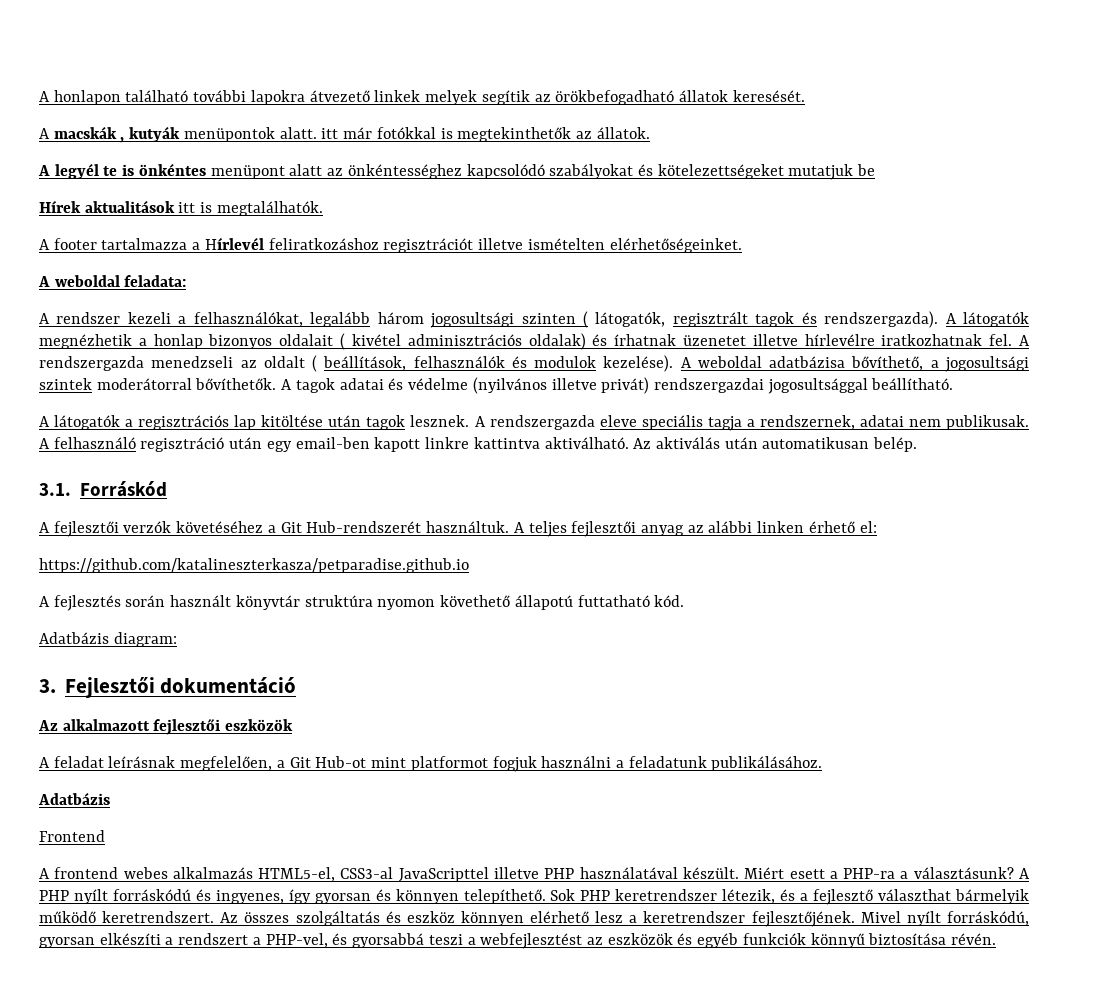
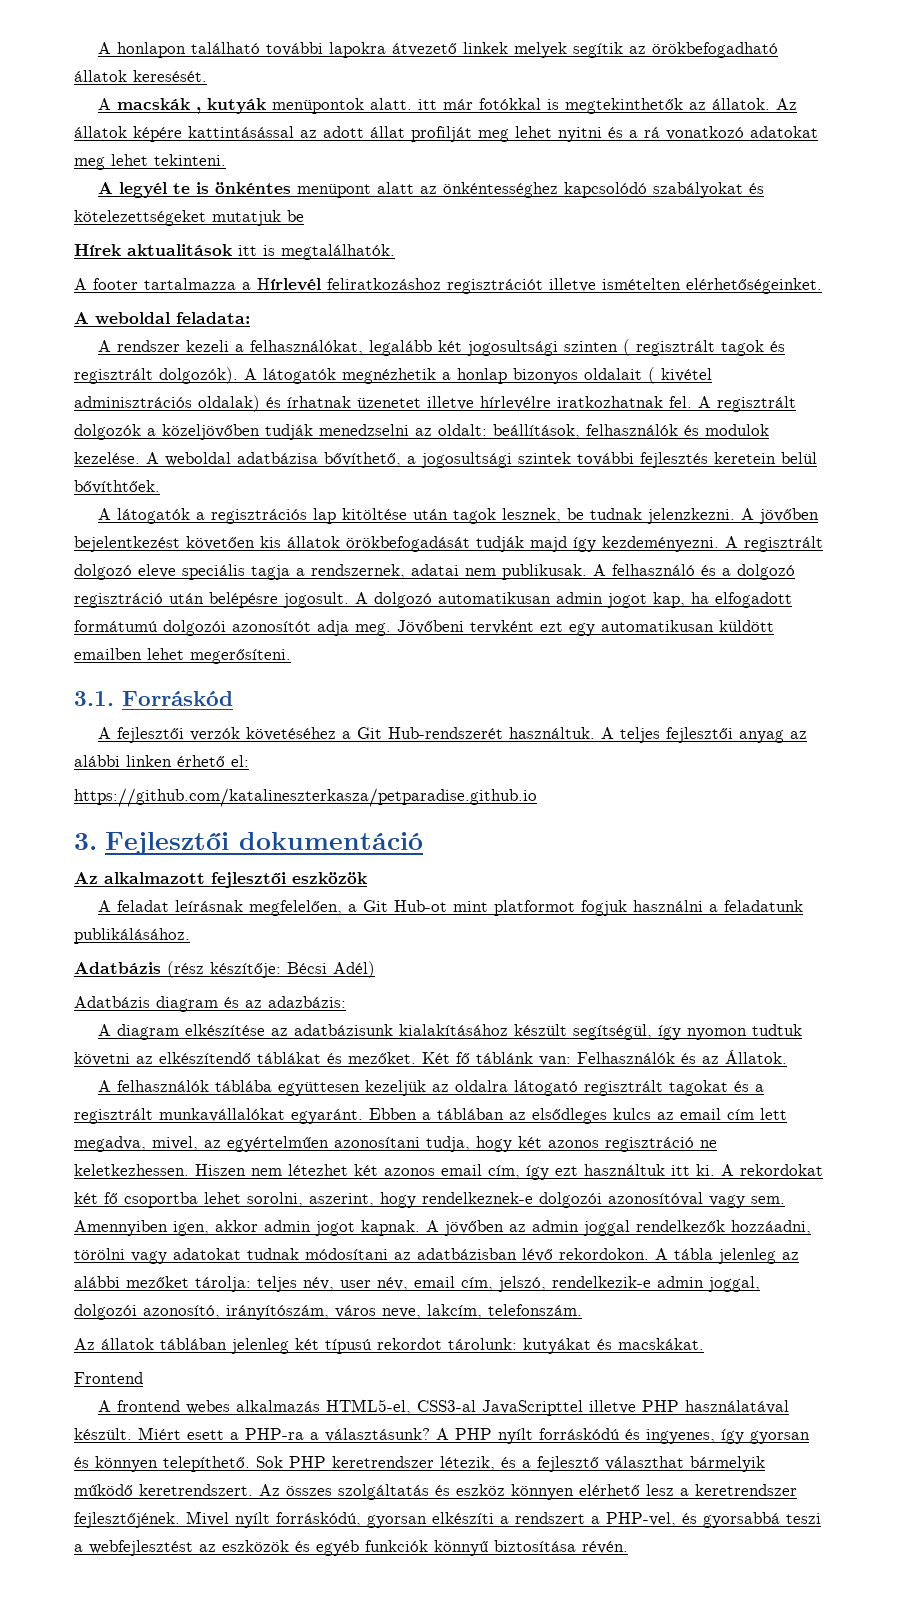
(650, 133) none -> [775,98,797,110] [74,126,818,142] [74,154,226,170] Az állatok képére kattintásással az adott állat profilját meg lehet nyitni és a rá vonatkozó adatokat meg lehet tekinteni.
[377,312,424,324] három -> [437,340,462,352] két
[595,312,666,327] látogatók, -> (630, 347) none
[824,311,939,328] rendszergazda). -> [74,367,238,384] regisztrált dolgozók).
[39,355,318,372] rendszergazda menedzseli az oldalt ( -> [717,396,796,412] [74,424,487,440] regisztrált dolgozók a közeljövőben tudják menedzselni az oldalt:
[603,355,674,372] kezelése). -> [74,452,140,464] kezelése.
[96,377,954,394] moderátorral bővíthetők. A tagok adatai és védelme (nyilvános illetve privát) rendszergazdai jogosultsággal beállítható. -> [577,452,817,468] [74,480,160,494] további fejlesztés keretein belül bővíthtőek.
[410,415,595,430] lesznek. A rendszergazda -> [501,508,819,524] [74,536,823,552] [74,564,132,580] lesznek, be tudnak jelenzkezni. A jövőben bejelentkezést követően kis állatok örökbefogadását tudják majd így kezdeményezni. A regisztrált dolgozó
[140,437,918,452] regisztráció után egy email-ben kapott linkre kattintva aktiválható. Az aktiválás után automatikusan belép. -> [701,564,795,580] [74,592,792,608] [74,620,774,636] [74,648,291,664] és a dolgozó regisztráció után belépésre jogosult. A dolgozó automatikusan admin jogot kap, ha elfogadott formátumú dolgozói azonosítót adja meg. Jövőbeni tervként ezt egy automatikusan küldött emailben lehet megerősíteni.
[39,595,685,611] [39,632,177,647] // A fejlesztés során használt könyvtár struktúra nyomon követhető állapotú futtatható kód. // Adatbázis diagram: -> (537, 797) none
(110, 798) none -> [167,961,375,978] [74,996,346,1012] [97,1024,802,1040] [74,1050,787,1066] [97,1080,764,1096] [74,1108,787,1124] [74,1136,717,1152] [74,1164,823,1180] [74,1192,785,1208] [74,1220,811,1236] [74,1248,799,1264] [74,1276,760,1292] [74,1304,582,1320] [74,1338,704,1354] (rész készítője: Bécsi Adél) // Adatbázis diagram és az adazbázis: // A diagram elkészítése az adatbázisunk kialakításához készült segítségül, így nyomon tudtuk követni az elkészítendő táblákat és mezőket. Két fő táblánk van: Felhasználók és az Állatok. // A felhasználók táblába együttesen kezeljük az oldalra látogató regisztrált tagokat és a regisztrált munkavállalókat egyaránt. Ebben a táblában az elsődleges kulcs az email cím lett megadva, mivel, az egyértelműen azonosítani tudja, hogy két azonos regisztráció ne keletkezhessen. Hiszen nem létezhet két azonos email cím, így ezt használtuk itt ki. A rekordokat két fő csoportba lehet sorolni, aszerint, hogy rendelkeznek-e dolgozói azonosítóval vagy sem. Amennyiben igen, akkor admin jogot kapnak. A jövőben az admin joggal rendelkezők hozzáadni, törölni vagy adatokat tudnak módosítani az adatbázisban lévő rekordokon. A tábla jelenleg az alábbi mezőket tárolja: teljes név, user név, email cím, jelszó, rendelkezik-e admin joggal, dolgozói azonosító, irányítószám, város neve, lakcím, telefonszám. // Az állatok táblában jelenleg két típusú rekordot tárolunk: kutyákat és macskákat.

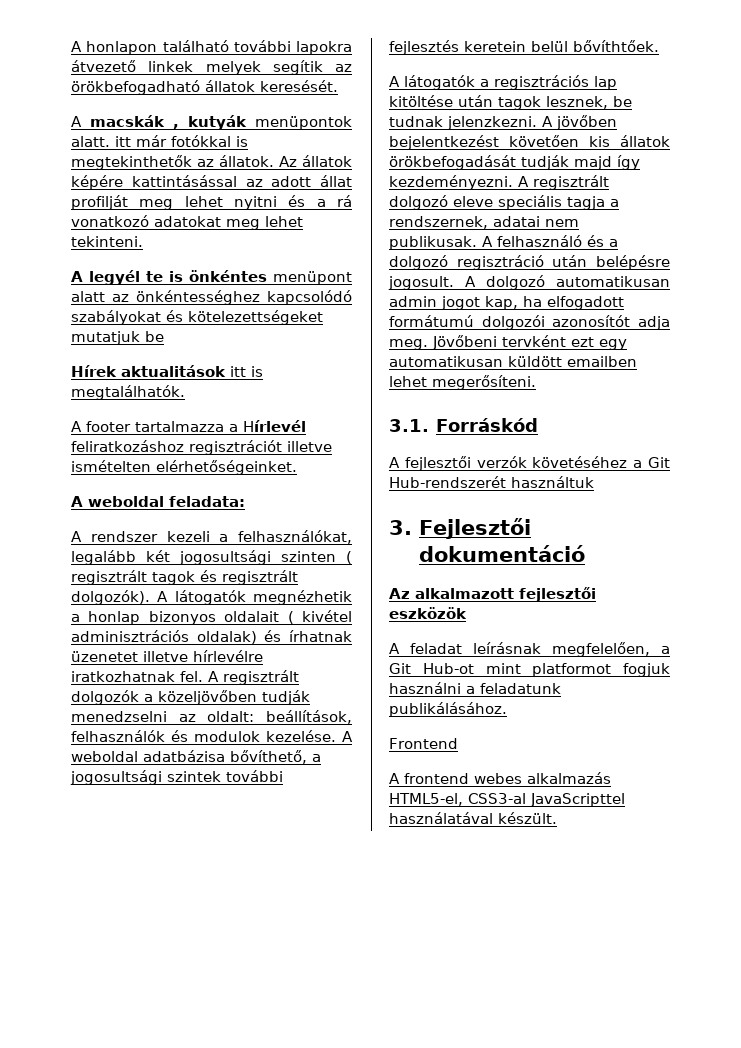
[508,727,807,743] [74,755,249,767] [74,788,537,807] használtuk. A teljes fejlesztői anyag az alábbi linken érhető el: // https://github.com/katalineszterkasza/petparadise.github.io -> [511,476,594,488] használtuk
[74,961,375,978] [74,996,346,1012] [97,1024,802,1040] [74,1050,787,1066] [97,1080,764,1096] [74,1108,787,1124] [74,1136,717,1152] [74,1164,823,1180] [74,1192,785,1208] [74,1220,811,1236] [74,1248,799,1264] [74,1276,760,1292] [74,1304,582,1320] [74,1338,704,1354] // Adatbázis (rész készítője: Bécsi Adél) // Adatbázis diagram és az adazbázis: // A diagram elkészítése az adatbázisunk kialakításához készült segítségül, így nyomon tudtuk követni az elkészítendő táblákat és mezőket. Két fő táblánk van: Felhasználók és az Állatok. // A felhasználók táblába együttesen kezeljük az oldalra látogató regisztrált tagokat és a regisztrált munkavállalókat egyaránt. Ebben a táblában az elsődleges kulcs az email cím lett megadva, mivel, az egyértelműen azonosítani tudja, hogy két azonos regisztráció ne keletkezhessen. Hiszen nem létezhet két azonos email cím, így ezt használtuk itt ki. A rekordokat két fő csoportba lehet sorolni, aszerint, hogy rendelkeznek-e dolgozói azonosítóval vagy sem. Amennyiben igen, akkor admin jogot kapnak. A jövőben az admin joggal rendelkezők hozzáadni, törölni vagy adatokat tudnak módosítani az adatbázisban lévő rekordokon. A tábla jelenleg az alábbi mezőket tárolja: teljes név, user név, email cím, jelszó, rendelkezik-e admin joggal, dolgozói azonosító, irányítószám, város neve, lakcím, telefonszám. // Az állatok táblában jelenleg két típusú rekordot tárolunk: kutyákat és macskákat. -> (507, 709) none
[588,1400,789,1414] [74,1427,810,1444] [74,1456,765,1472] [74,1484,797,1500] [74,1511,821,1528] [74,1540,628,1556] illetve PHP használatával készült. Miért esett a PHP-ra a választásunk? A PHP nyílt forráskódú és ingyenes, így gyorsan és könnyen telepíthető. Sok PHP keretrendszer létezik, és a fejlesztő választhat bármelyik működő keretrendszert. Az összes szolgáltatás és eszköz könnyen elérhető lesz a keretrendszer fejlesztőjének. Mivel nyílt forráskódú, gyorsan elkészíti a rendszert a PHP-vel, és gyorsabbá teszi a webfejlesztést az eszközök és egyéb funkciók könnyű biztosítása révén. -> [389,812,557,824] használatával készült.

